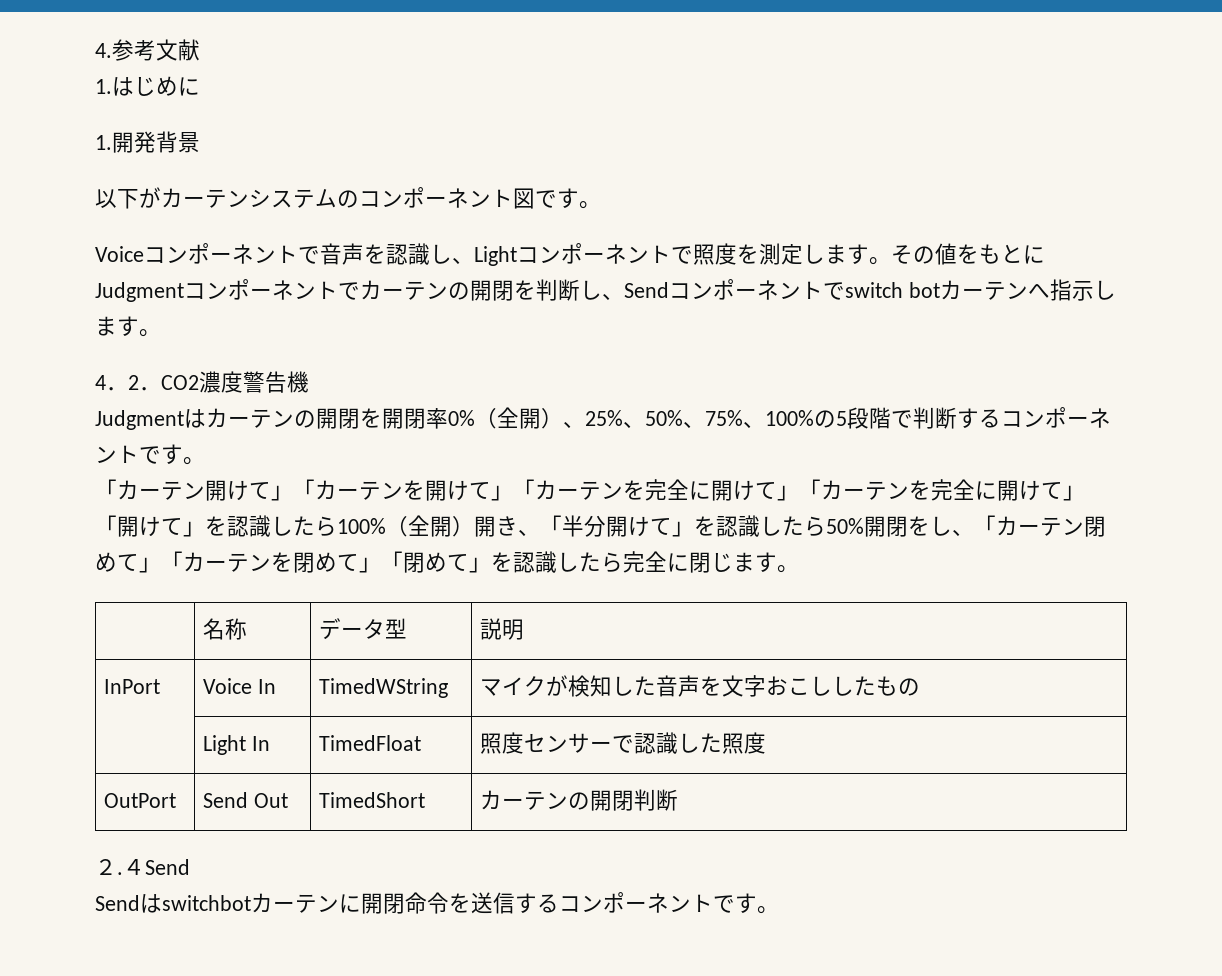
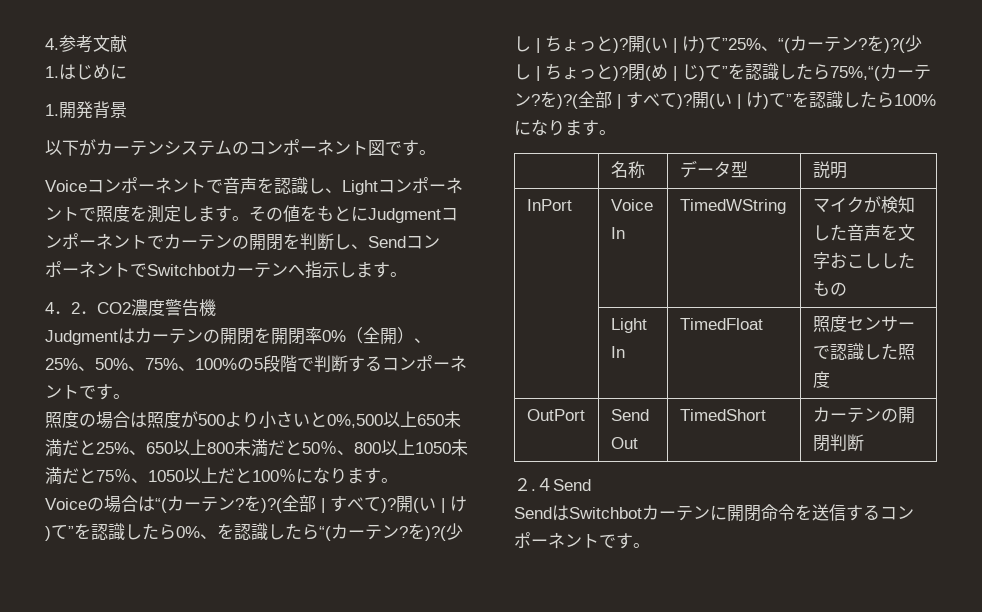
[845,282,940,298] switch bot -> [147,264,220,276] Switchbot
[95,479,1085,501] [95,515,1106,537] [95,551,733,573] 「カーテン開けて」「カーテンを開けて」「カーテンを完全に開けて」「カーテンを完全に開けて」「開けて」を認識したら100%（全開）開き、「半分開けて」を認識したら50%開閉をし、「カーテン閉めて」「カーテンを閉めて」「閉めて」を認識したら完全に閉じ -> [45,411,461,429] [45,439,468,457] [45,467,398,485] [45,495,467,513] [45,523,463,541] [514,35,922,53] [514,63,931,81] [514,91,936,109] [514,119,565,136] 照度の場合は照度が500より小さいと0%,500以上650未満だと25%、650以上800未満だと50％、800以上1050未満だと75％、1050以上だと100％になります。 // Voiceの場合は“(カーテン?を)?(全部 | すべて)?開(い | け)て”を認識したら0%、を認識したら“(カーテン?を)?(少し | ちょっと)?開(い | け)て”25%、“(カーテン?を)?(少し | ちょっと)?閉(め | じ)て”を認識したら75%,“(カーテン?を)?(全部 | すべて)?開(い | け)て”を認識したら100%になり
[162,895,251,911] switchbot -> [569,507,642,519] Switchbot

